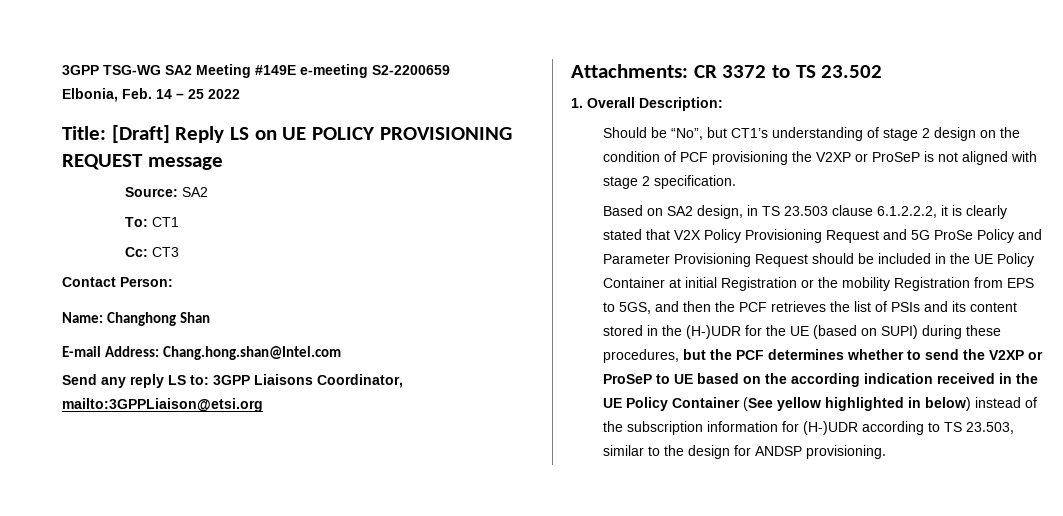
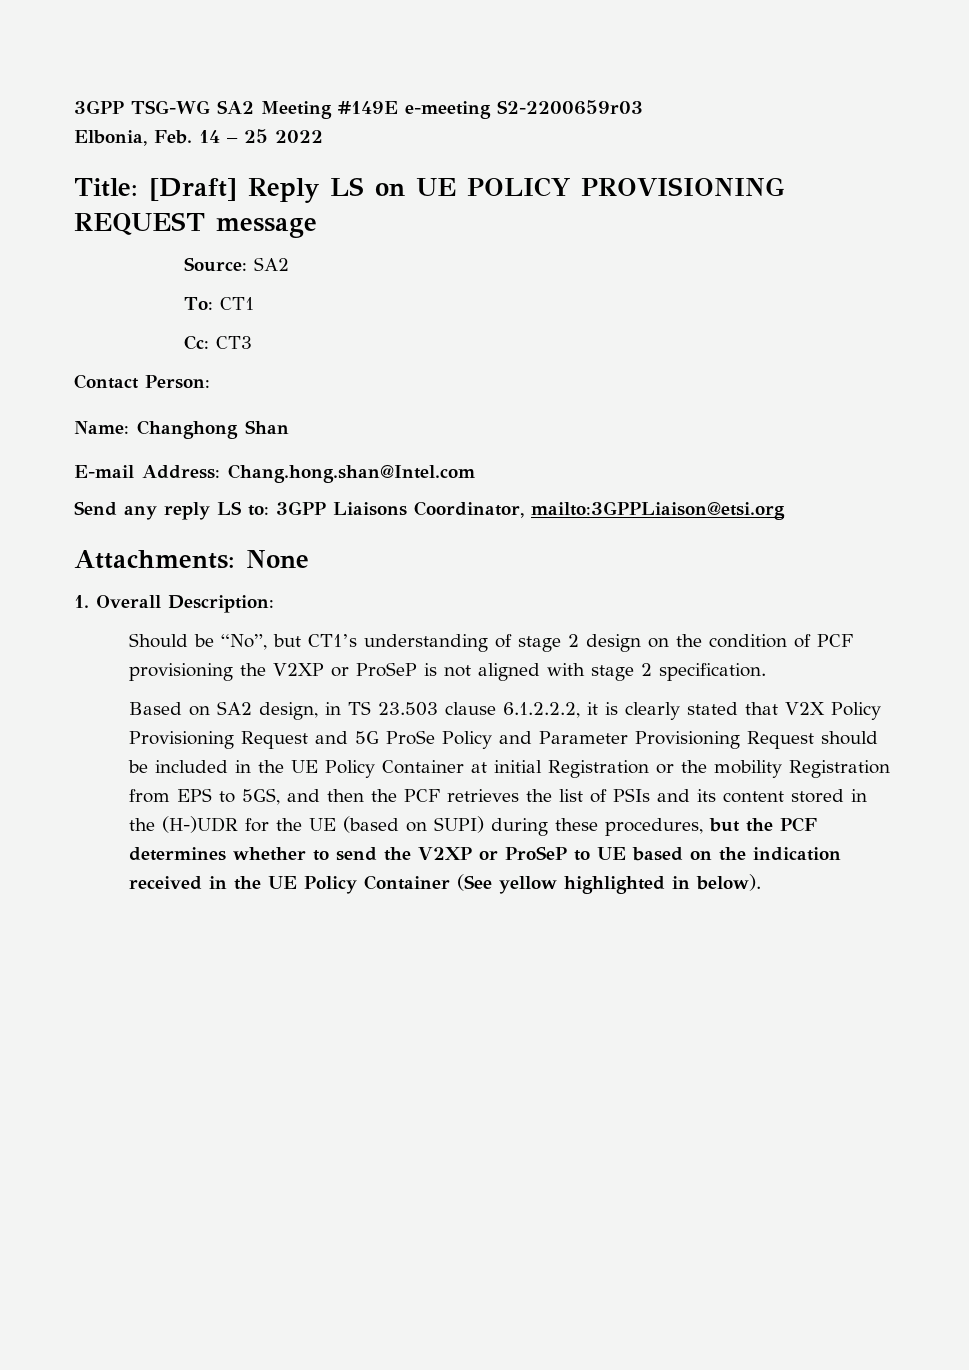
[372,65,450,75] S2-2200659 -> [497,100,643,115] S2-2200659r03
[571,64,883,78] Attachments: CR 3372 to TS 23.502 -> [74,550,309,569] Attachments: None
[790,373,860,387] according -> (747, 854) none
[924,397,1037,411] [602,421,1014,435] [602,445,886,459] below) instead of the subscription information for (H-)UDR according to TS 23.503, similar to the design for ANDSP provisioning. -> [696,874,762,891] below).

